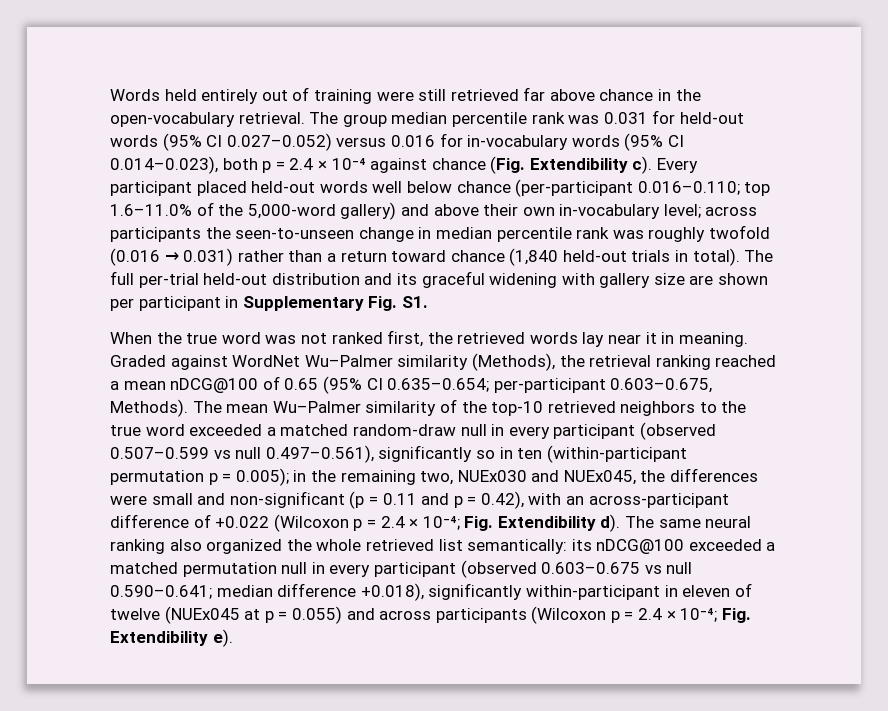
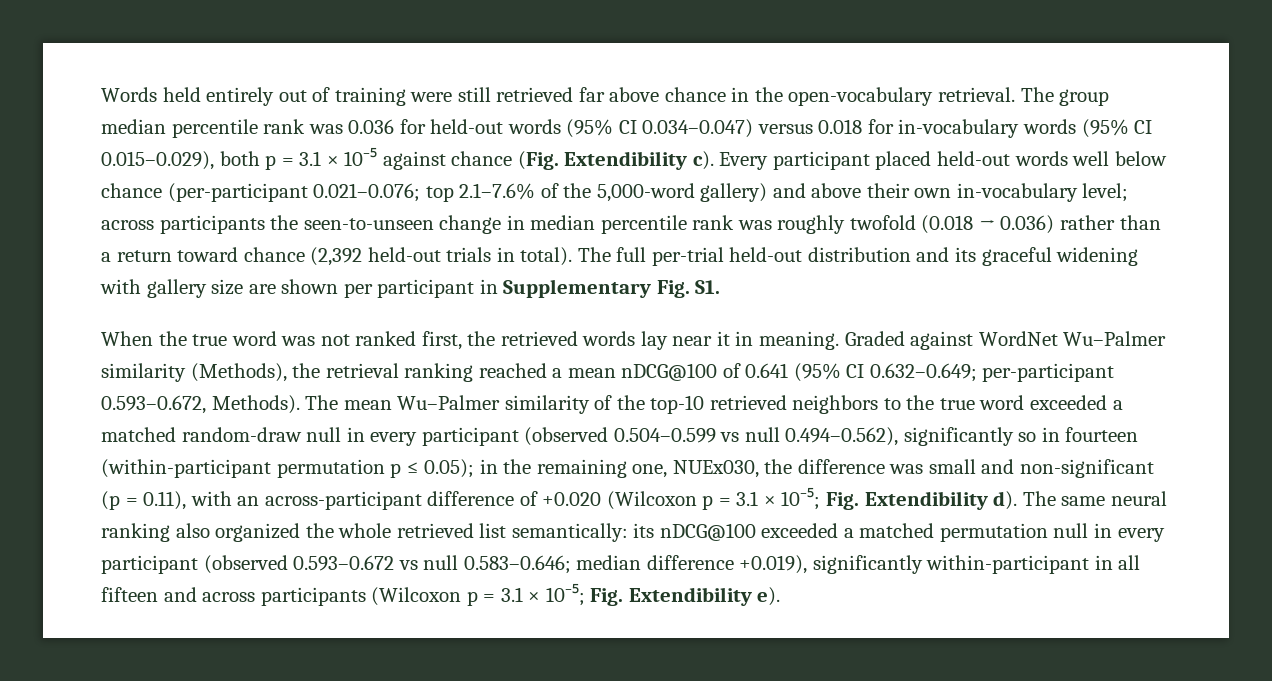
[603,112,648,124] 0.031 -> [348,119,395,134] 0.036
[226,133,435,151] 0.027–0.052) versus 0.016 -> [642,119,863,138] 0.034–0.047) versus 0.018
[110,156,218,174] 0.014–0.023), -> [101,151,214,170] 0.015–0.029),
[289,158,366,170] 2.4 × 10⁻⁴ -> [299,147,378,166] 3.1 × 10⁻⁵
[637,181,771,196] [110,204,192,216] 0.016–0.110; top 1.6–11.0% -> [313,183,536,202] 0.021–0.076; top 2.1–7.6%
[110,248,234,266] (0.016 → 0.031) -> [921,215,1055,234] (0.018 → 0.036)
[509,248,559,266] (1,840 -> [310,247,363,266] (2,392
[284,376,713,394] 0.65 (95% CI 0.635–0.654; per-participant 0.603–0.675, -> [745,363,1115,382] [101,395,206,414] 0.641 (95% CI 0.632–0.649; per-participant 0.593–0.672,
[110,445,374,463] 0.507–0.599 vs null 0.497–0.561), -> [613,427,899,446] 0.504–0.599 vs null 0.494–0.562),
[517,448,543,459] ten -> [1065,427,1139,442] fourteen
[222,468,289,486] = 0.005); -> [406,459,475,478] ≤ 0.05);
[420,468,759,485] [110,495,147,505] two, NUEx030 and NUEx045, the differences were -> [632,459,924,478] one, NUEx030, the difference was
[382,491,524,509] 0.11 and p = 0.42), -> [143,491,187,510] 0.11),
[215,514,460,532] +0.022 (Wilcoxon p = 2.4 × 10⁻⁴; -> [542,487,821,510] +0.020 (Wilcoxon p = 3.1 × 10⁻⁵;
[541,562,693,574] [110,585,212,599] 0.603–0.675 vs null 0.590–0.641; -> [293,555,571,574] 0.593–0.672 vs null 0.583–0.646;
[360,583,424,601] +0.018), -> [739,555,808,574] +0.019),
[682,583,752,597] [110,606,342,624] eleven of twelve (NUEx045 at p = 0.055) -> [1118,555,1141,570] [101,587,158,602] all fifteen
[638,608,718,622] 2.4 × 10⁻⁴; -> [500,583,585,606] 3.1 × 10⁻⁵;

